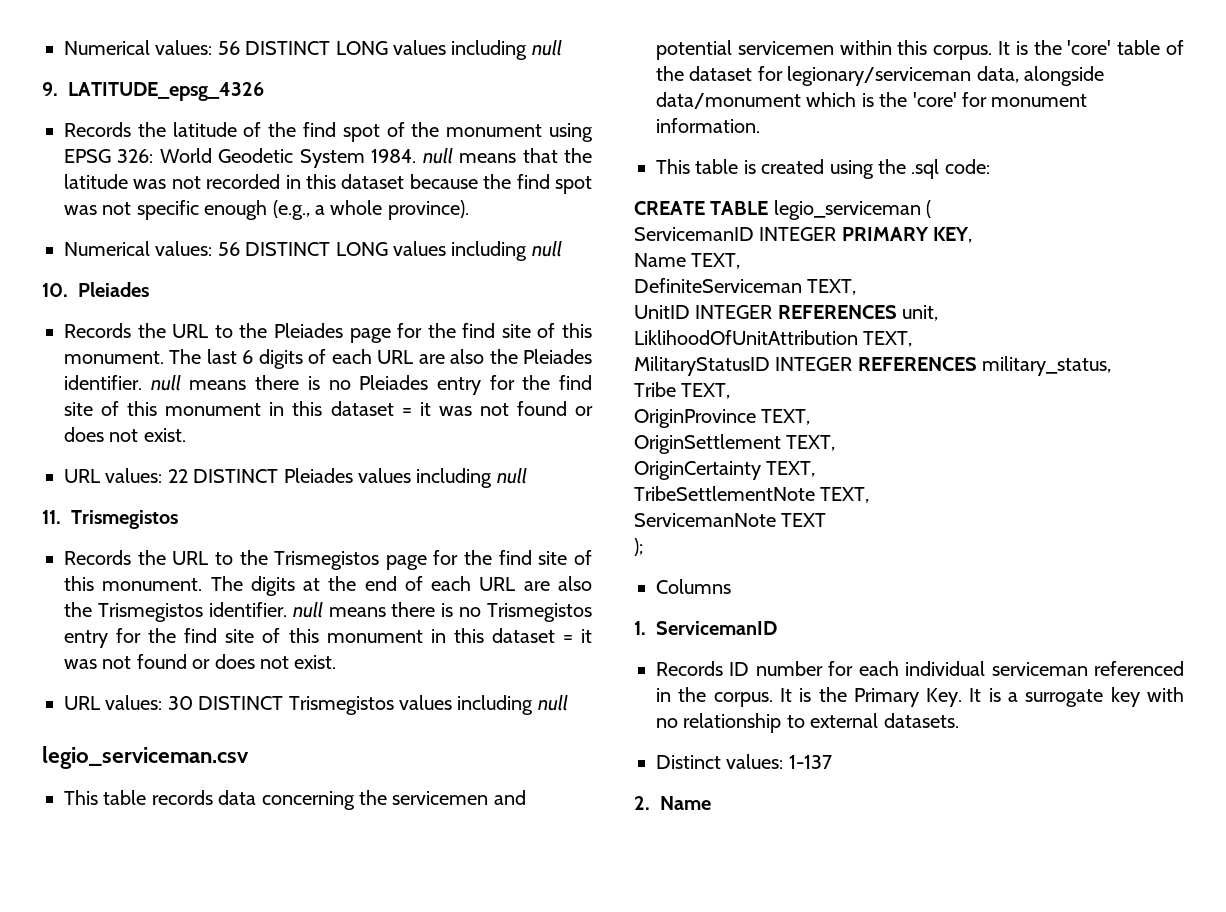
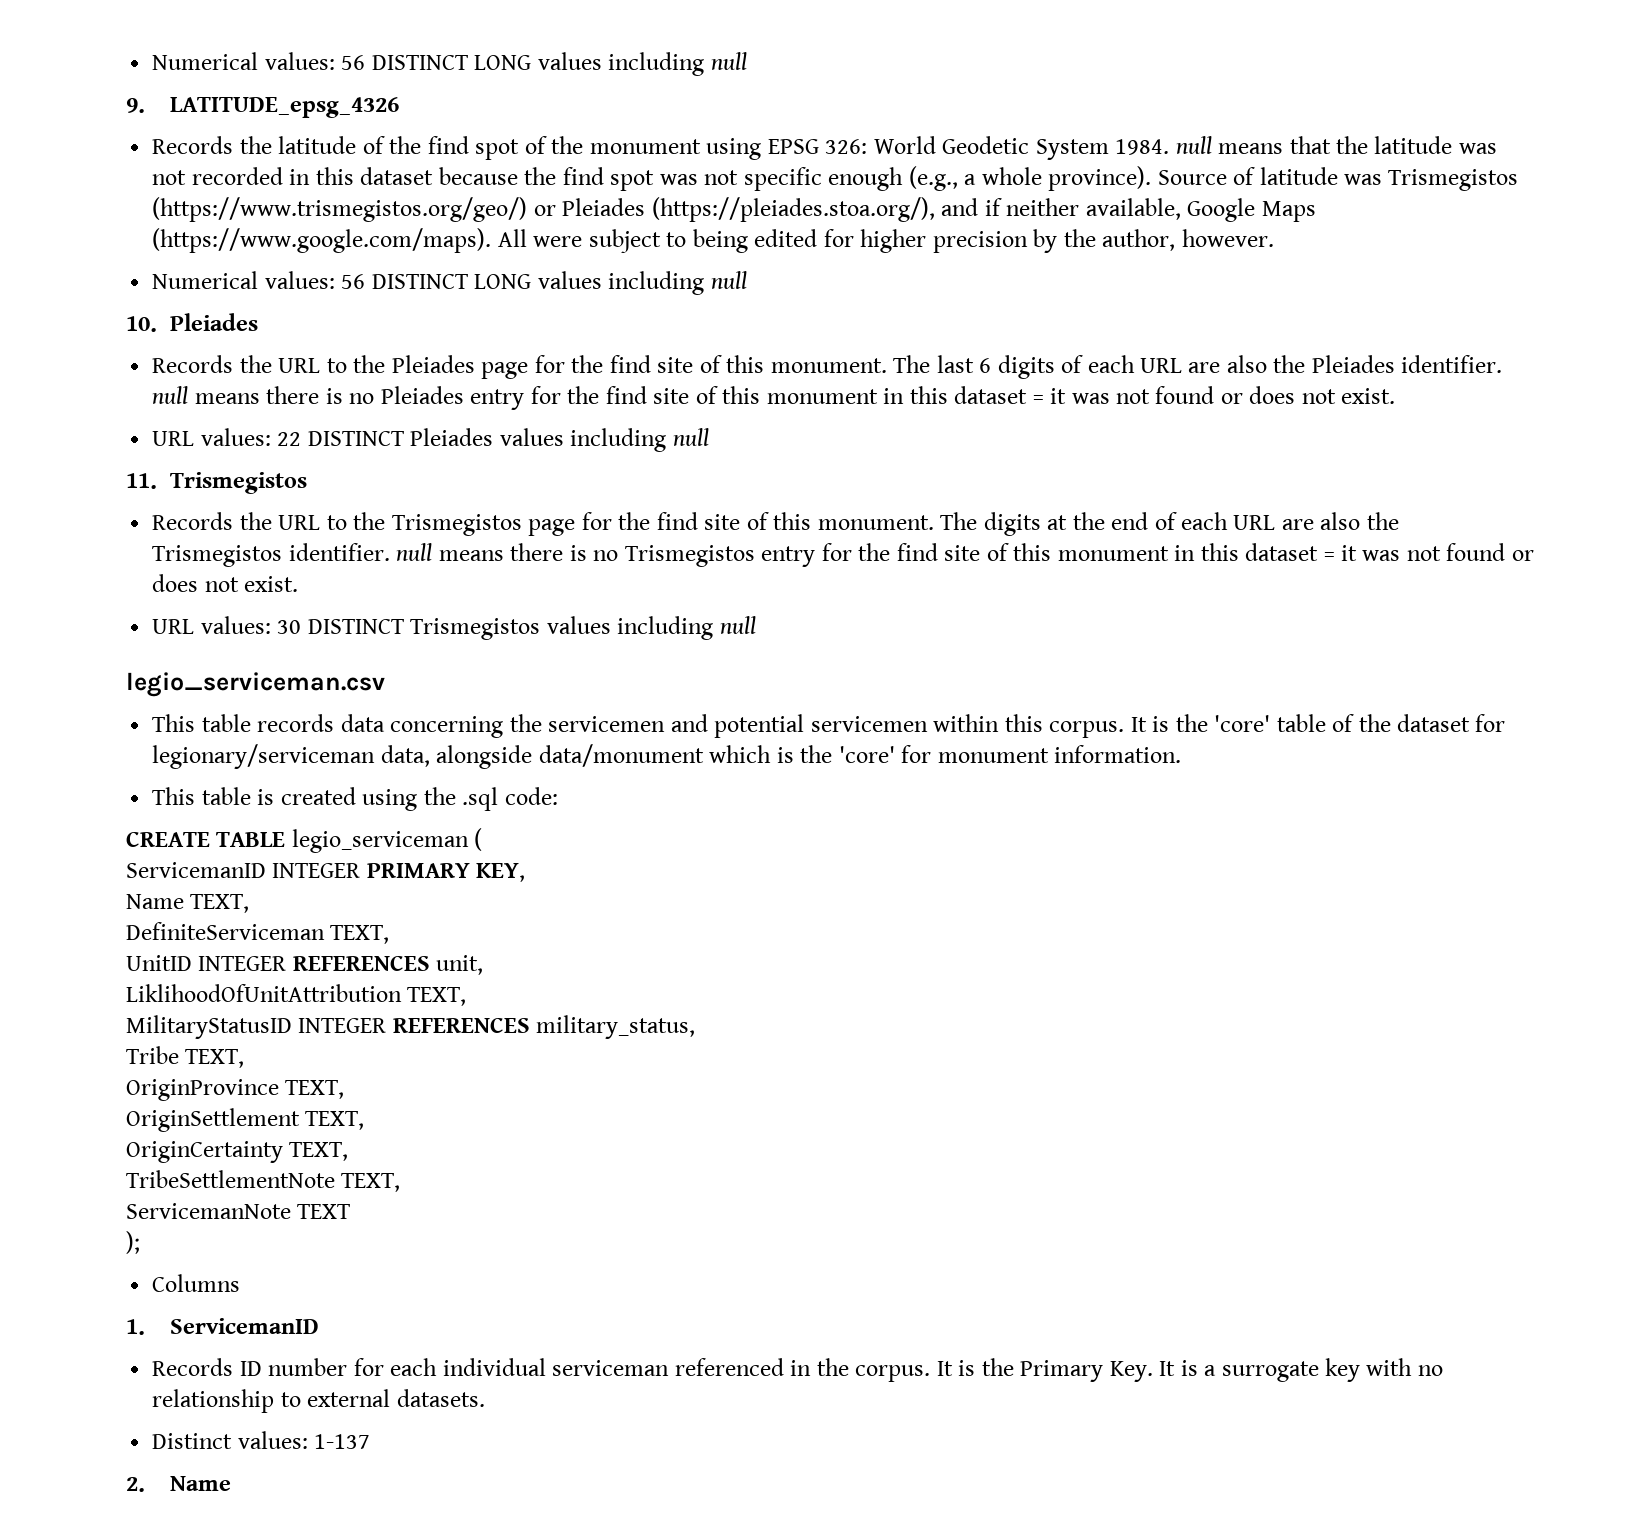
(469, 210) none -> [1157,167,1519,191] [152,197,1316,222] [152,228,1274,253] Source of latitude was Trismegistos (https://www.trismegistos.org/geo/) or Pleiades (https://pleiades.stoa.org/), and if neither available, Google Maps (https://www.google.com/maps). All were subject to being edited for higher precision by the author, however.

